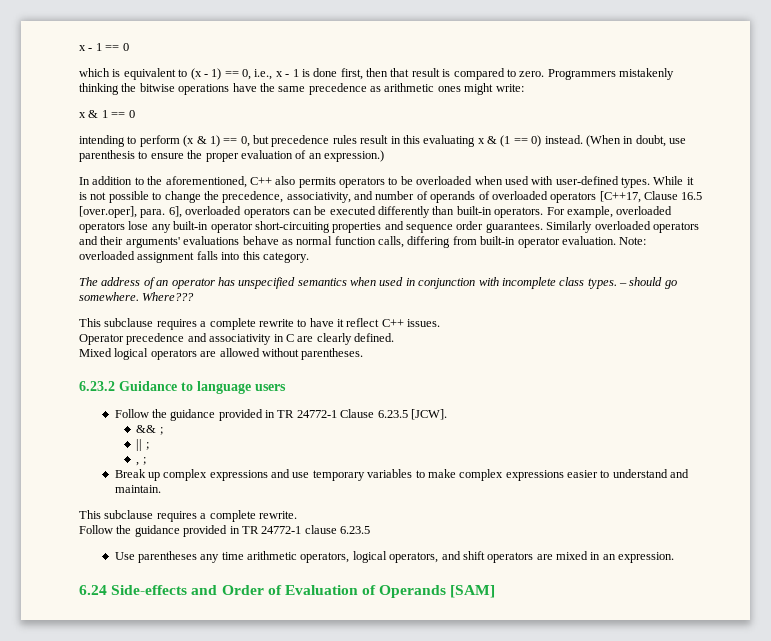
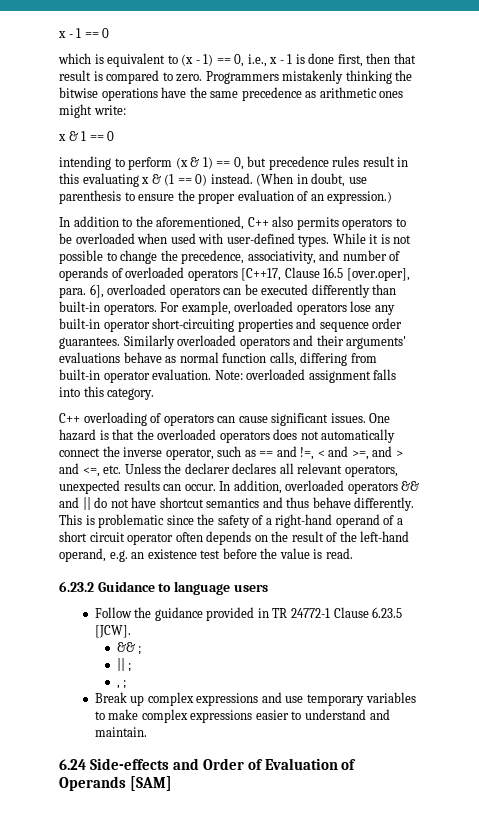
[79,277,677,289] [79,292,195,301] [79,318,441,330] [79,333,394,345] [79,348,364,360] The address of an operator has unspecified semantics when used in conjunction with incomplete class types. – should go somewhere. Where??? // This subclause requires a complete rewrite to have it reflect C++ issues. // Operator precedence and associativity in C are clearly defined. // Mixed logical operators are allowed without parentheses. -> [59,412,391,426] [59,429,396,443] [59,446,403,460] [59,463,398,477] [59,480,420,494] [59,497,415,511] [59,514,403,528] [59,531,410,545] [59,548,353,562] C++ overloading of operators can cause significant issues. One hazard is that the overloaded operators does not automatically connect the inverse operator, such as == and !=, < and >=, and > and <=, etc. Unless the declarer declares all relevant operators, unexpected results can occur. In addition, overloaded operators && and || do not have shortcut semantics and thus behave differently. This is problematic since the safety of a right-hand operand of a short circuit operator often depends on the result of the left-hand operand, e.g. an existence test before the value is read.
[79,510,297,522] [79,525,370,537] [114,551,675,563] // This subclause requires a complete rewrite. // Follow the guidance provided in TR 24772-1 clause 6.23.5 // Use parentheses any time arithmetic operators, logical operators, and shift operators are mixed in an expression. -> (147, 732) none

